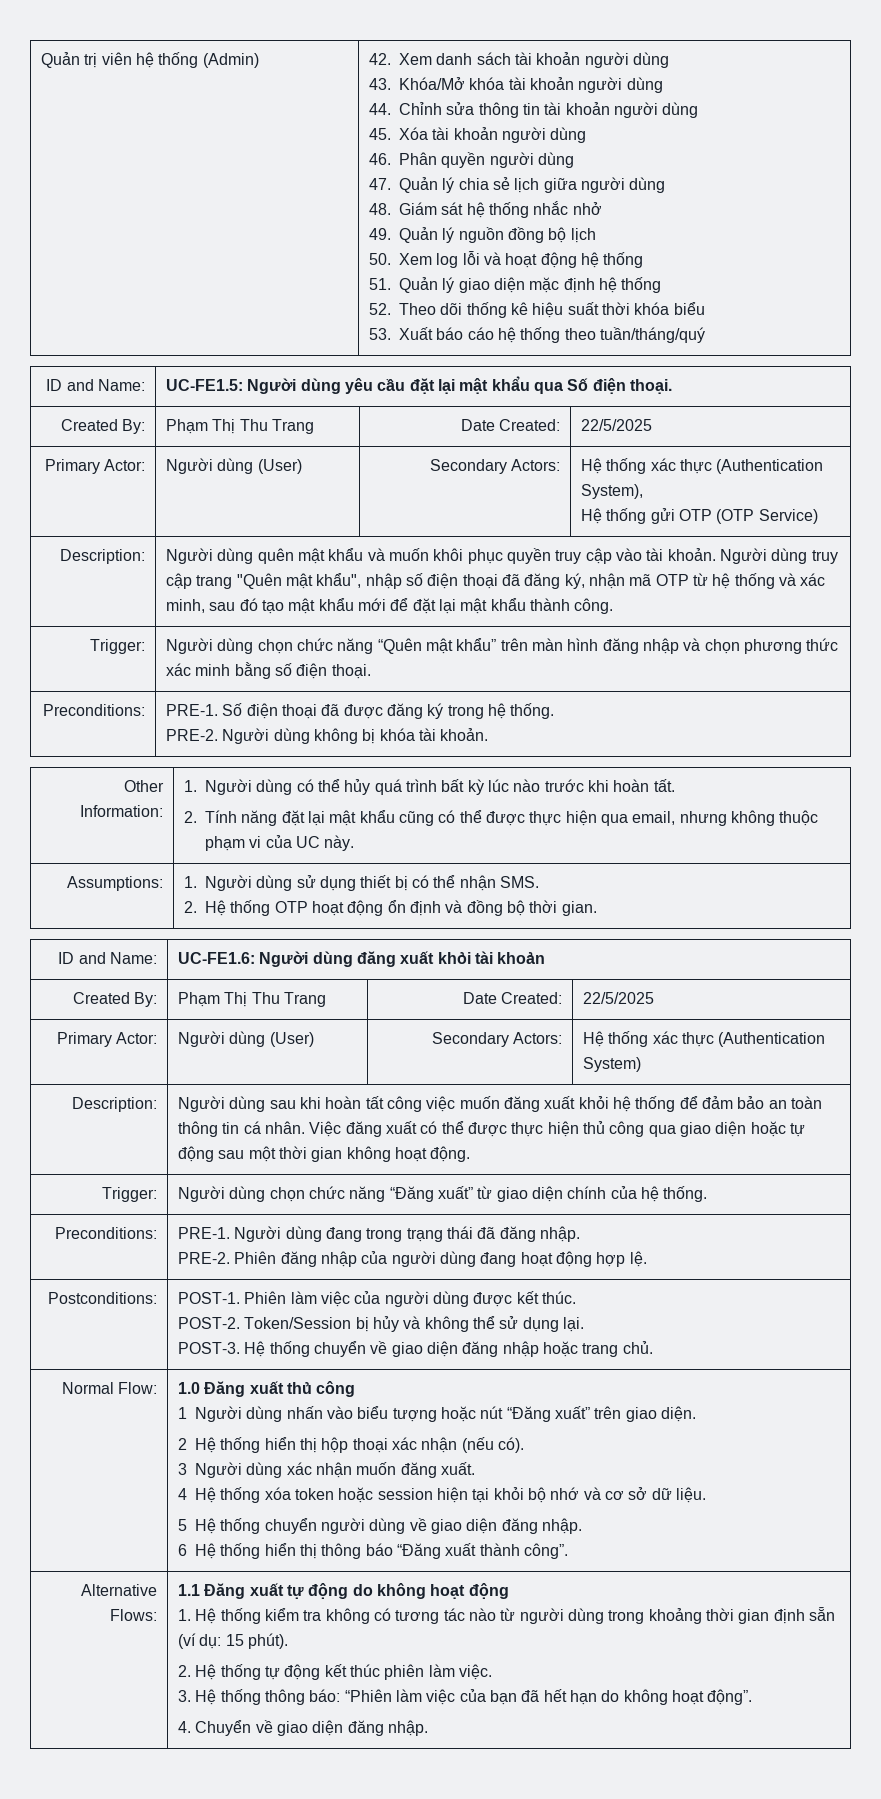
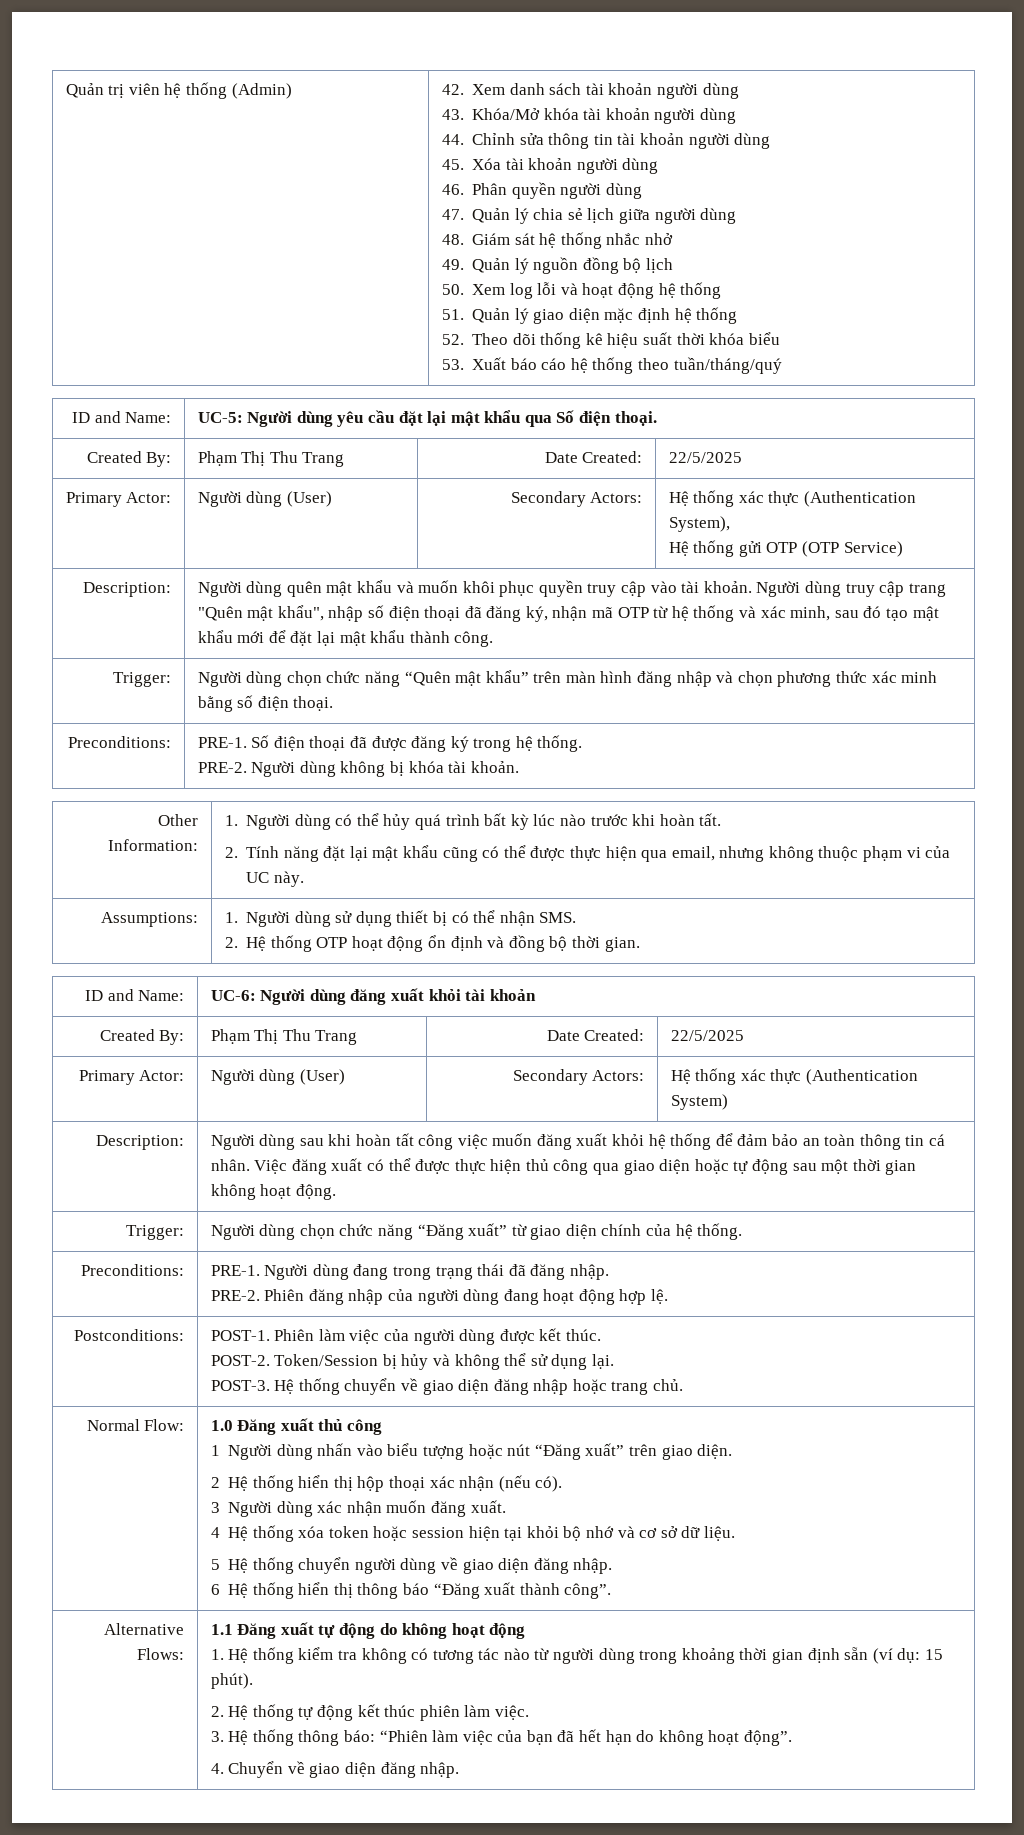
[166,379,244,391] UC-FE1.5: -> [197,412,243,423] UC-5:
[178,952,256,964] UC-FE1.6: -> [210,990,256,1001] UC-6:

